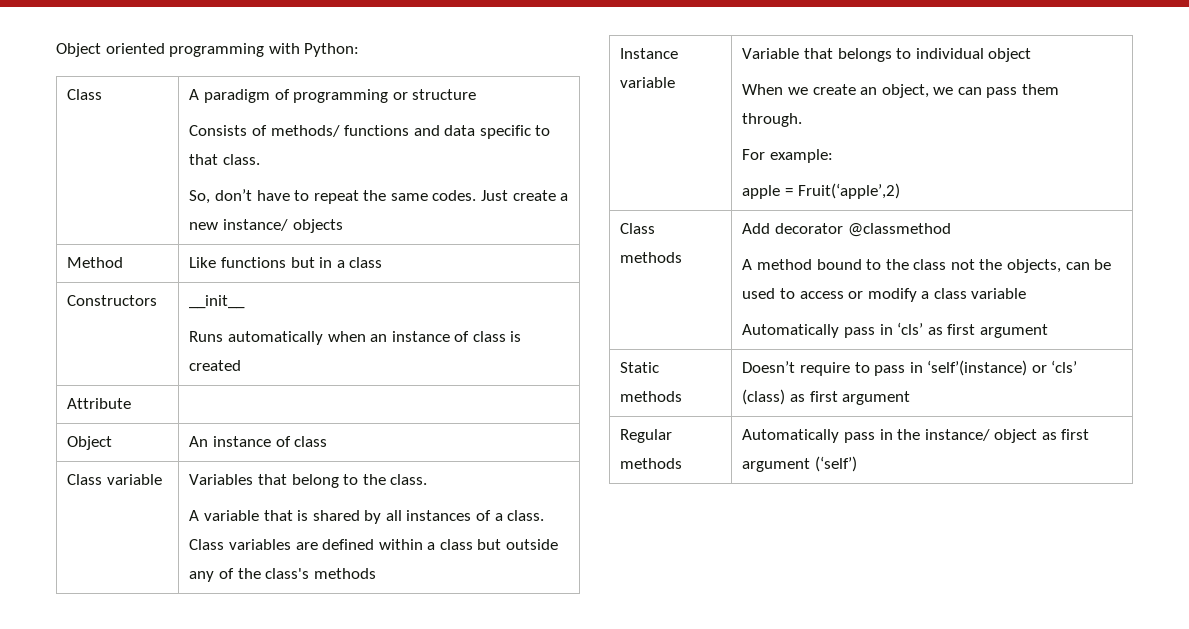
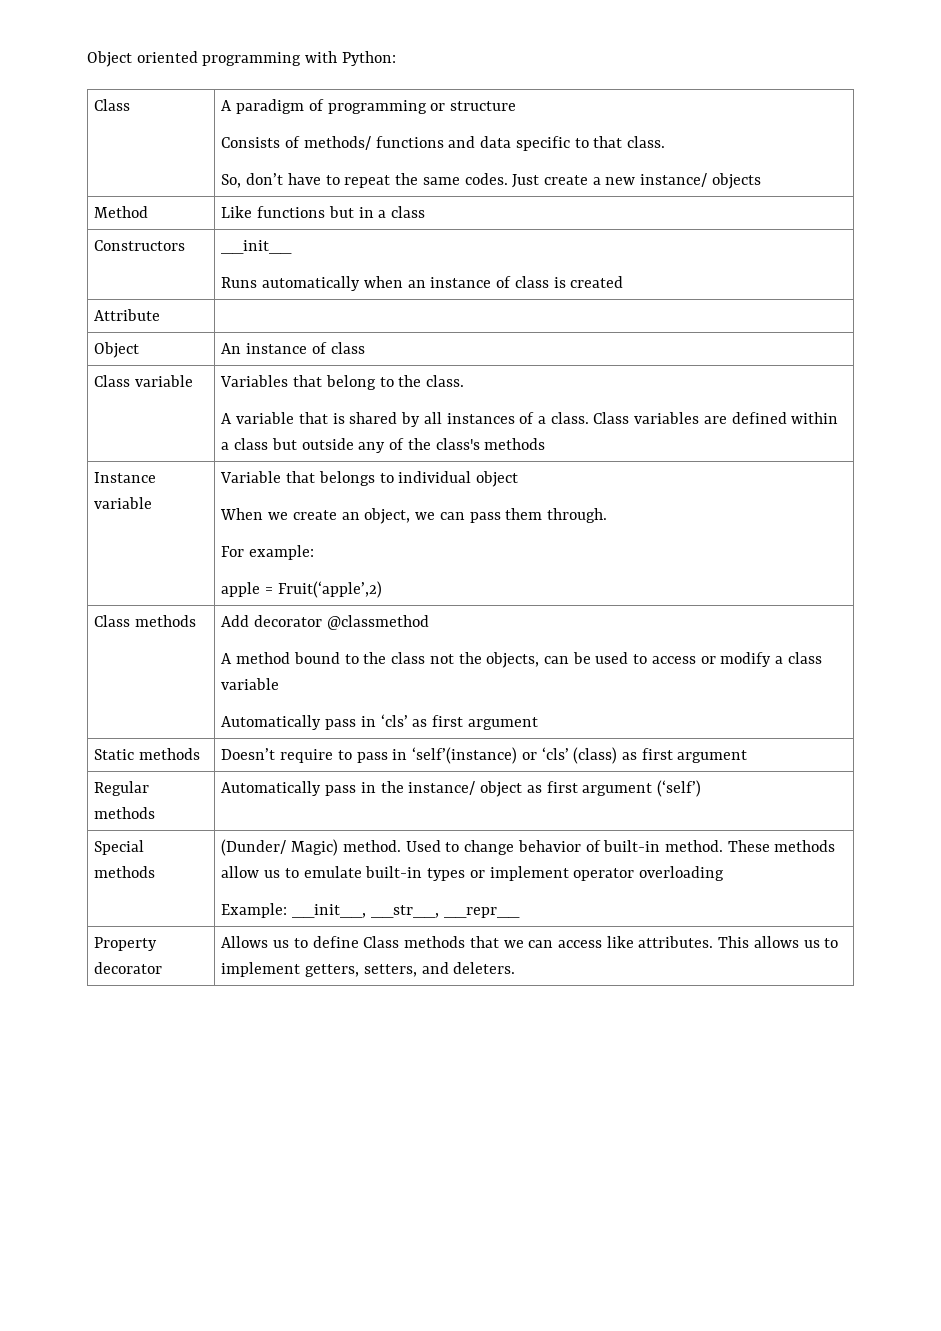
(857, 464) none -> [94,840,145,855] [94,866,156,878] [221,839,836,856] [221,866,725,881] [221,903,520,918] [94,937,158,951] [94,962,163,974] [221,936,839,948] [221,962,516,977] // Special methods | (Dunder/ Magic) method. Used to change behavior of built-in method. These methods allow us to emulate built-in types or implement operator overloading // Example: __init__, __str__, __repr__ // Property decorator | Allows us to define Class methods that we can access like attributes. This allows us to implement getters, setters, and deleters.

